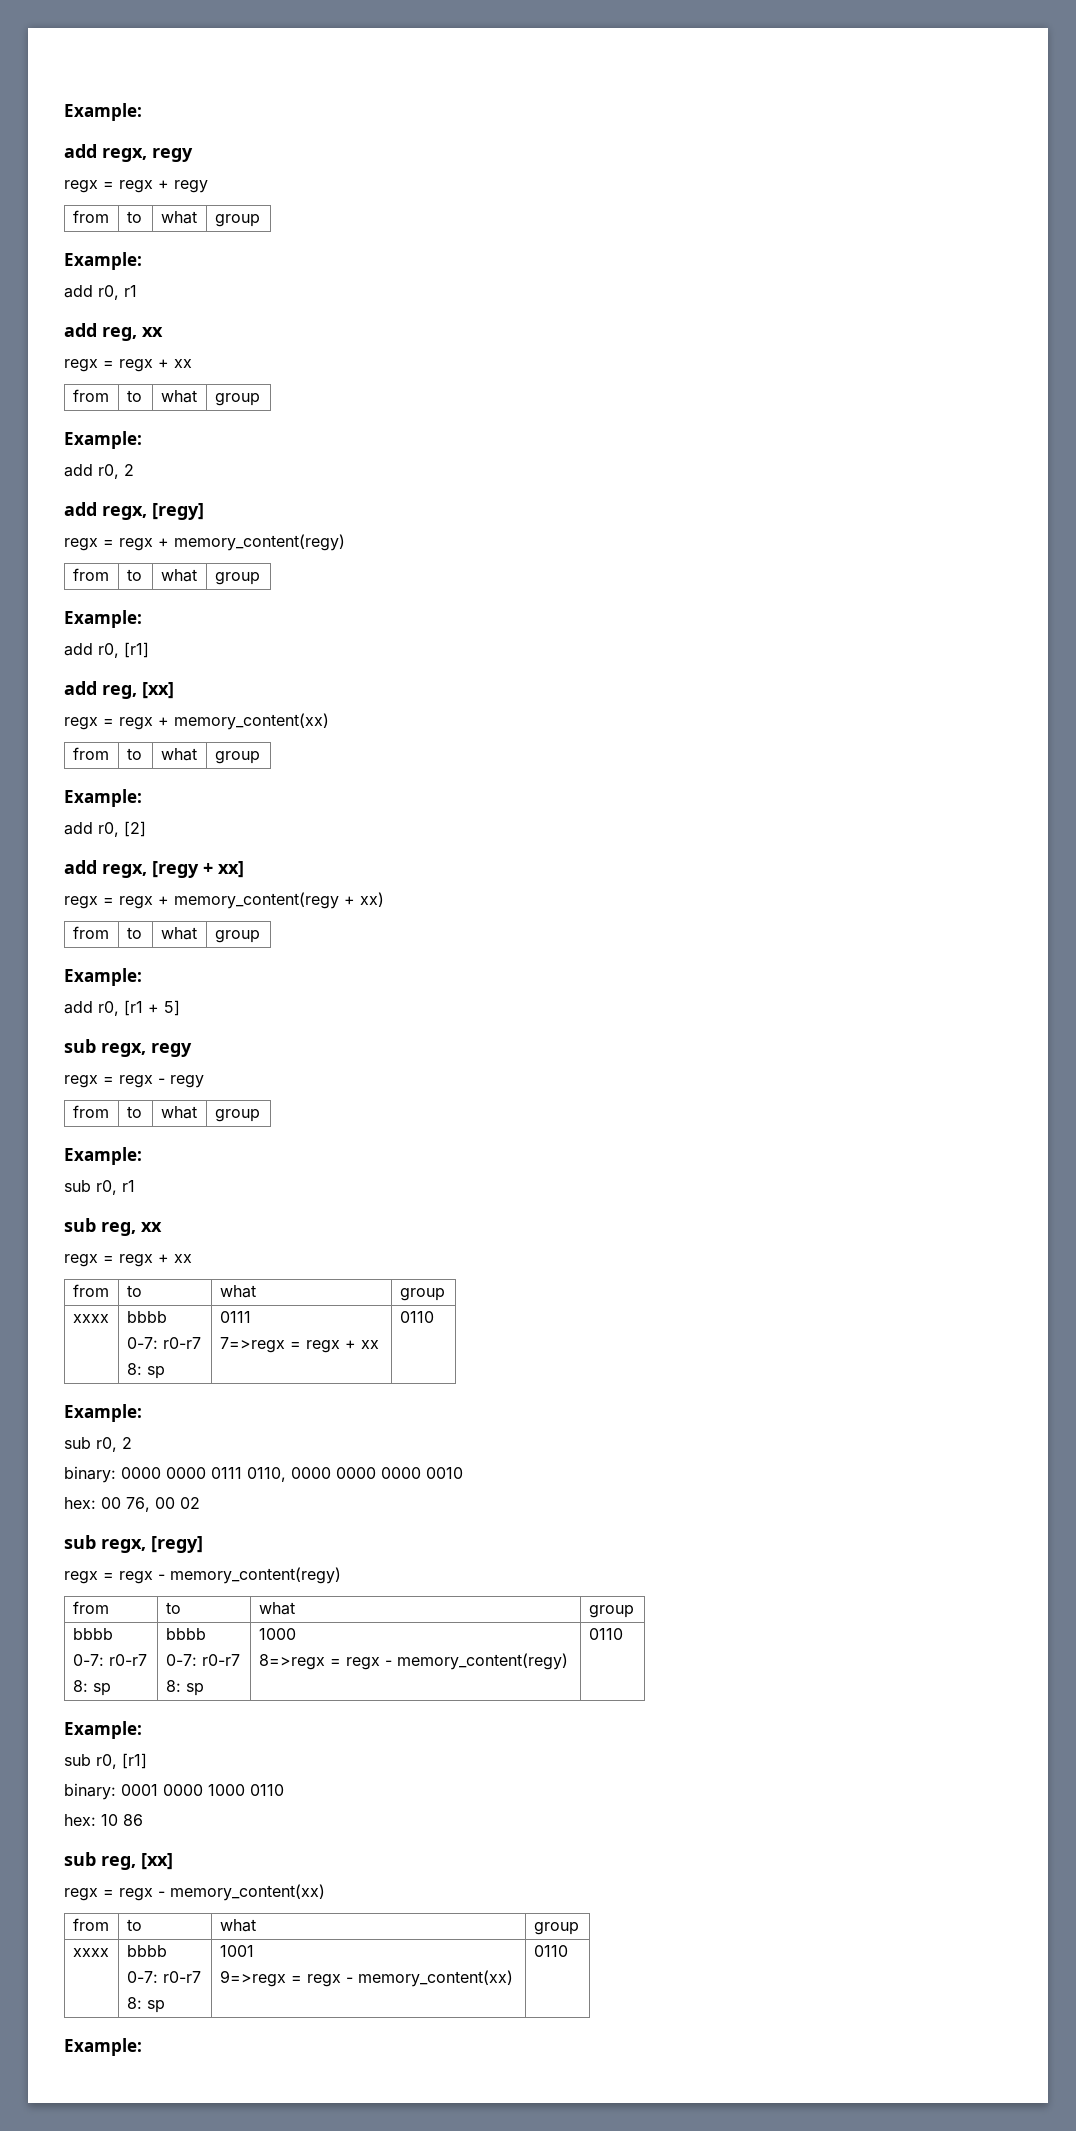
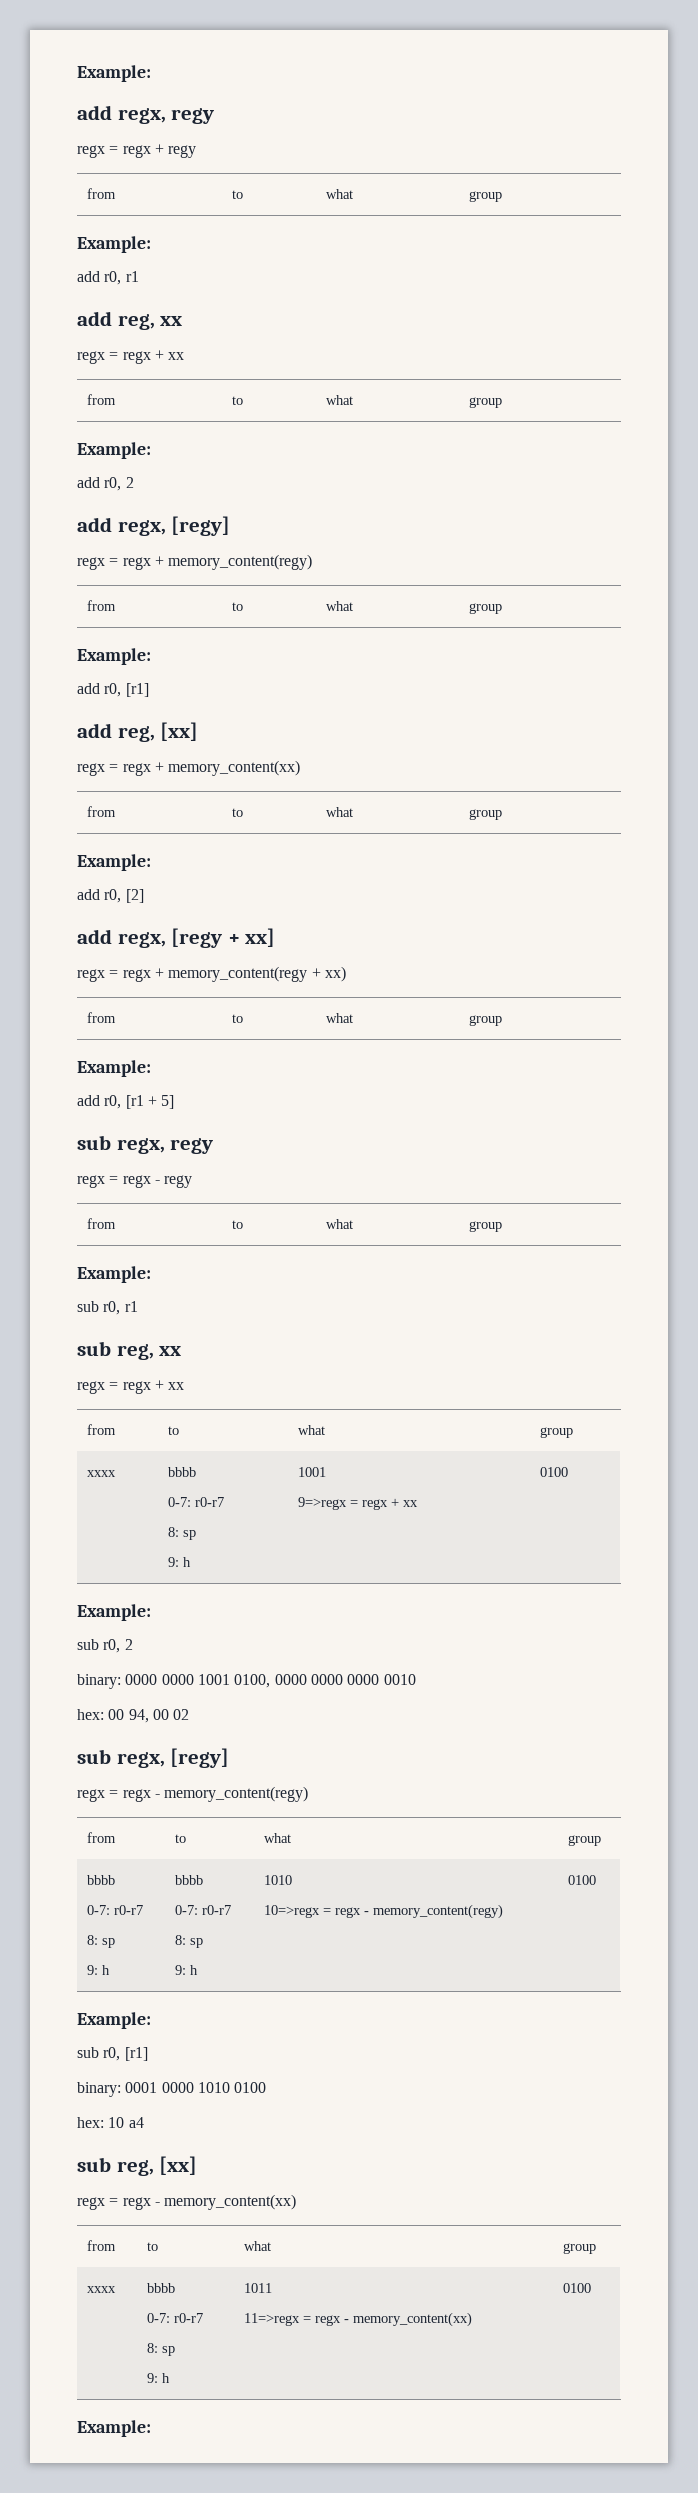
[219,1311,251,1323] [219,1337,285,1353] | 0111 // 7=>regx -> [167,1557,191,1567] [297,1467,326,1477] [297,1497,347,1510] // 9: h | 1001 // 9=>regx
[399,1311,434,1323] 0110 -> [539,1467,568,1477] 0100
[211,1467,286,1482] 0111 0110, -> [197,1674,271,1688] 1001 0100,
[126,1497,150,1512] 76, -> [128,1709,149,1723] 94,
[165,1628,206,1640] [165,1654,240,1666] [165,1680,204,1696] [258,1628,296,1640] [258,1654,325,1670] | bbbb // 0-7: r0-r7 // 8: sp | 1000 // 8=>regx -> [86,1965,110,1975] [174,1875,203,1885] [174,1905,231,1915] [174,1935,203,1948] [174,1965,198,1975] [263,1875,292,1885] [263,1905,320,1918] // 9: h | bbbb // 0-7: r0-r7 // 8: sp // 9: h | 1010 // 10=>regx
[588,1628,623,1640] 0110 -> [567,1875,596,1885] 0100
[208,1784,284,1796] 1000 0110 -> [197,2082,267,2093] 1010 0100
[123,1814,143,1826] 86 -> [128,2117,144,2128] a4
[219,1945,254,1957] [219,1970,286,1987] | 1001 // 9=>regx -> [146,2373,170,2383] [243,2283,272,2293] [243,2313,300,2326] // 9: h | 1011 // 11=>regx
[533,1945,568,1957] 0110 -> [562,2283,591,2293] 0100

